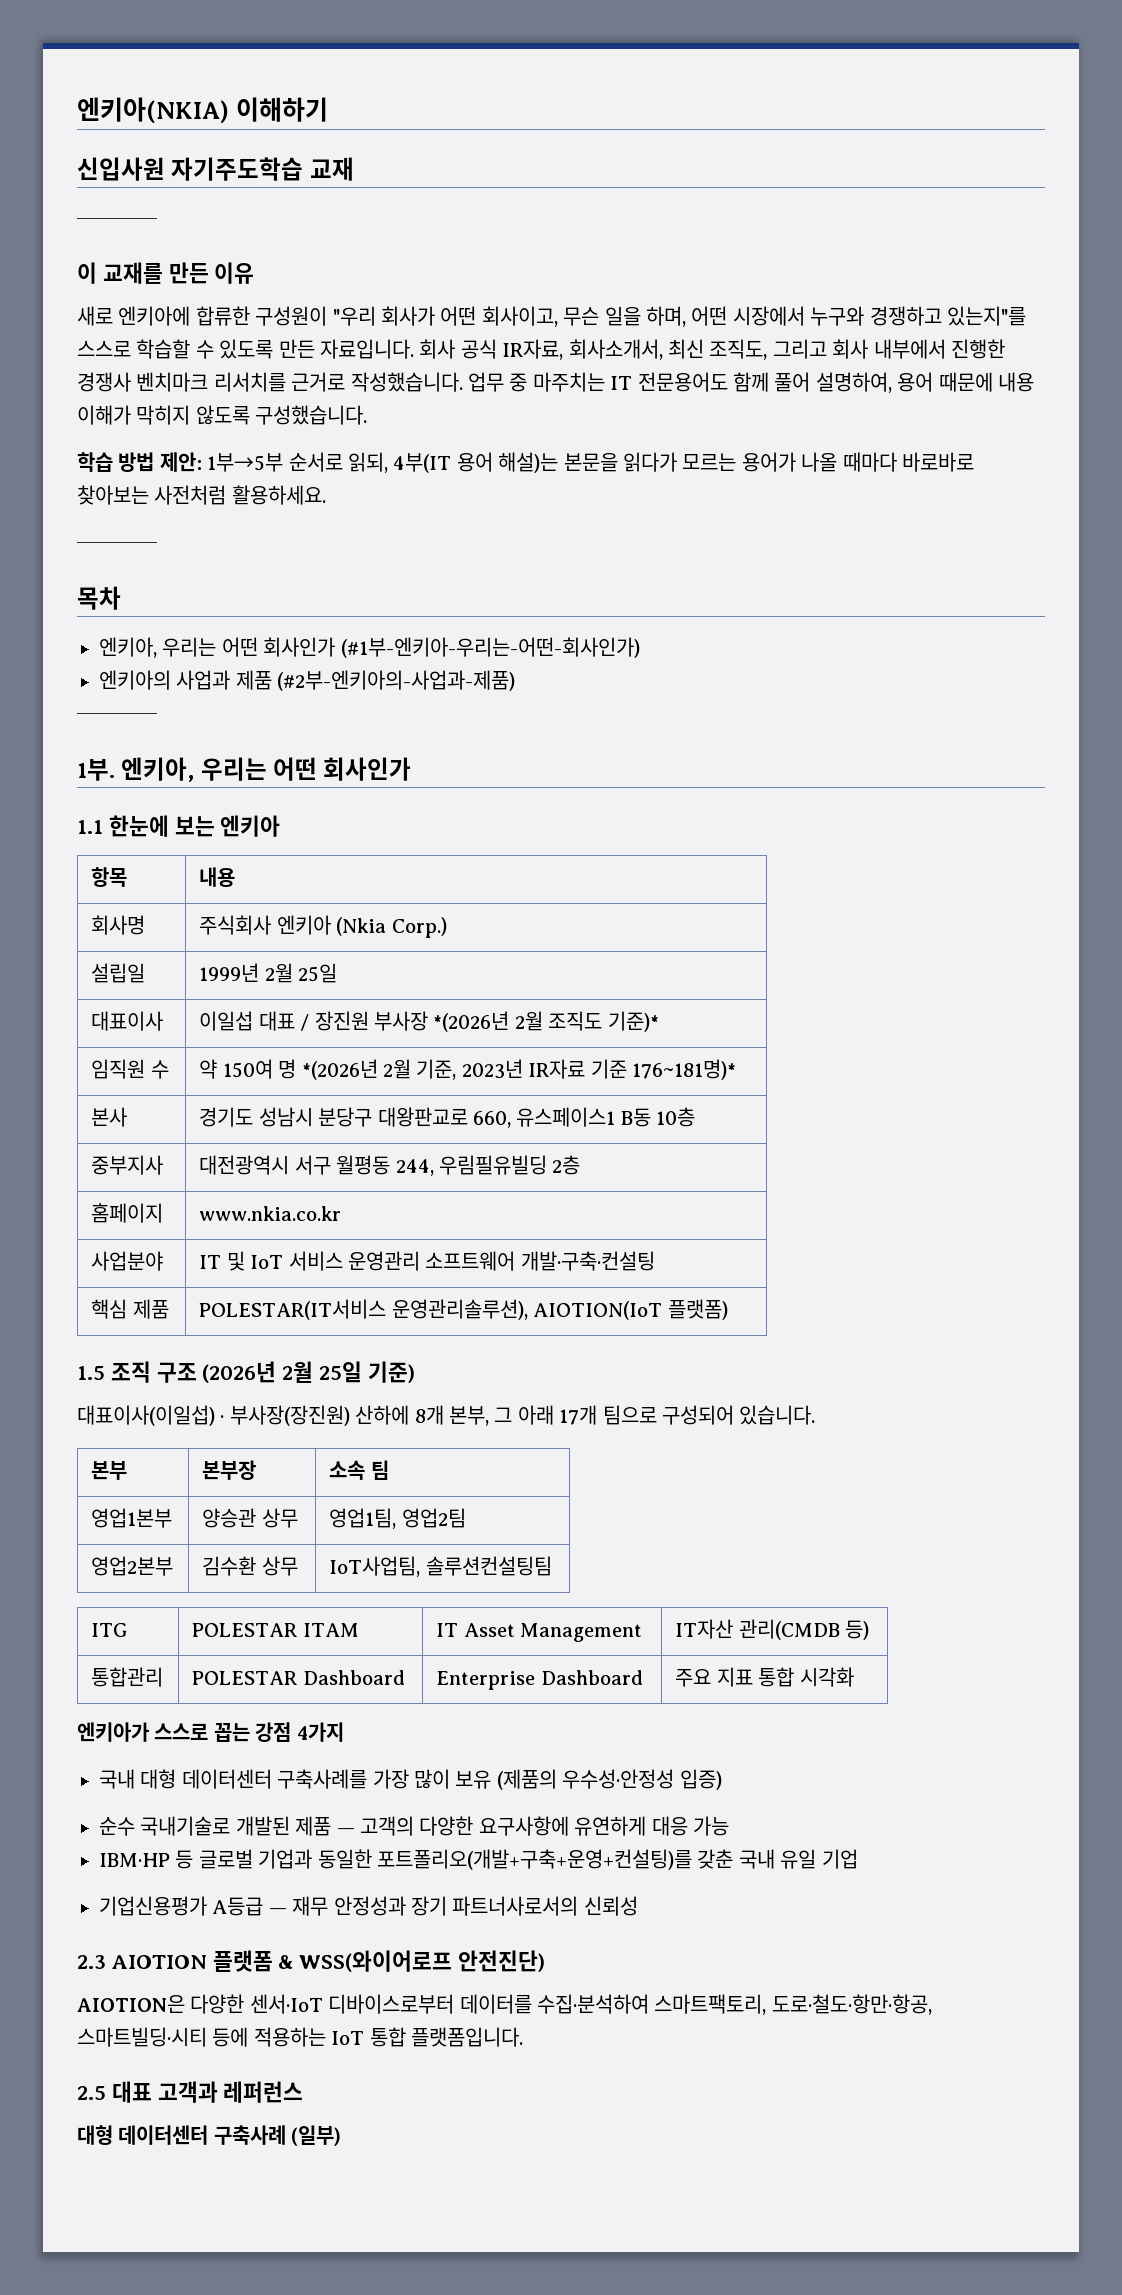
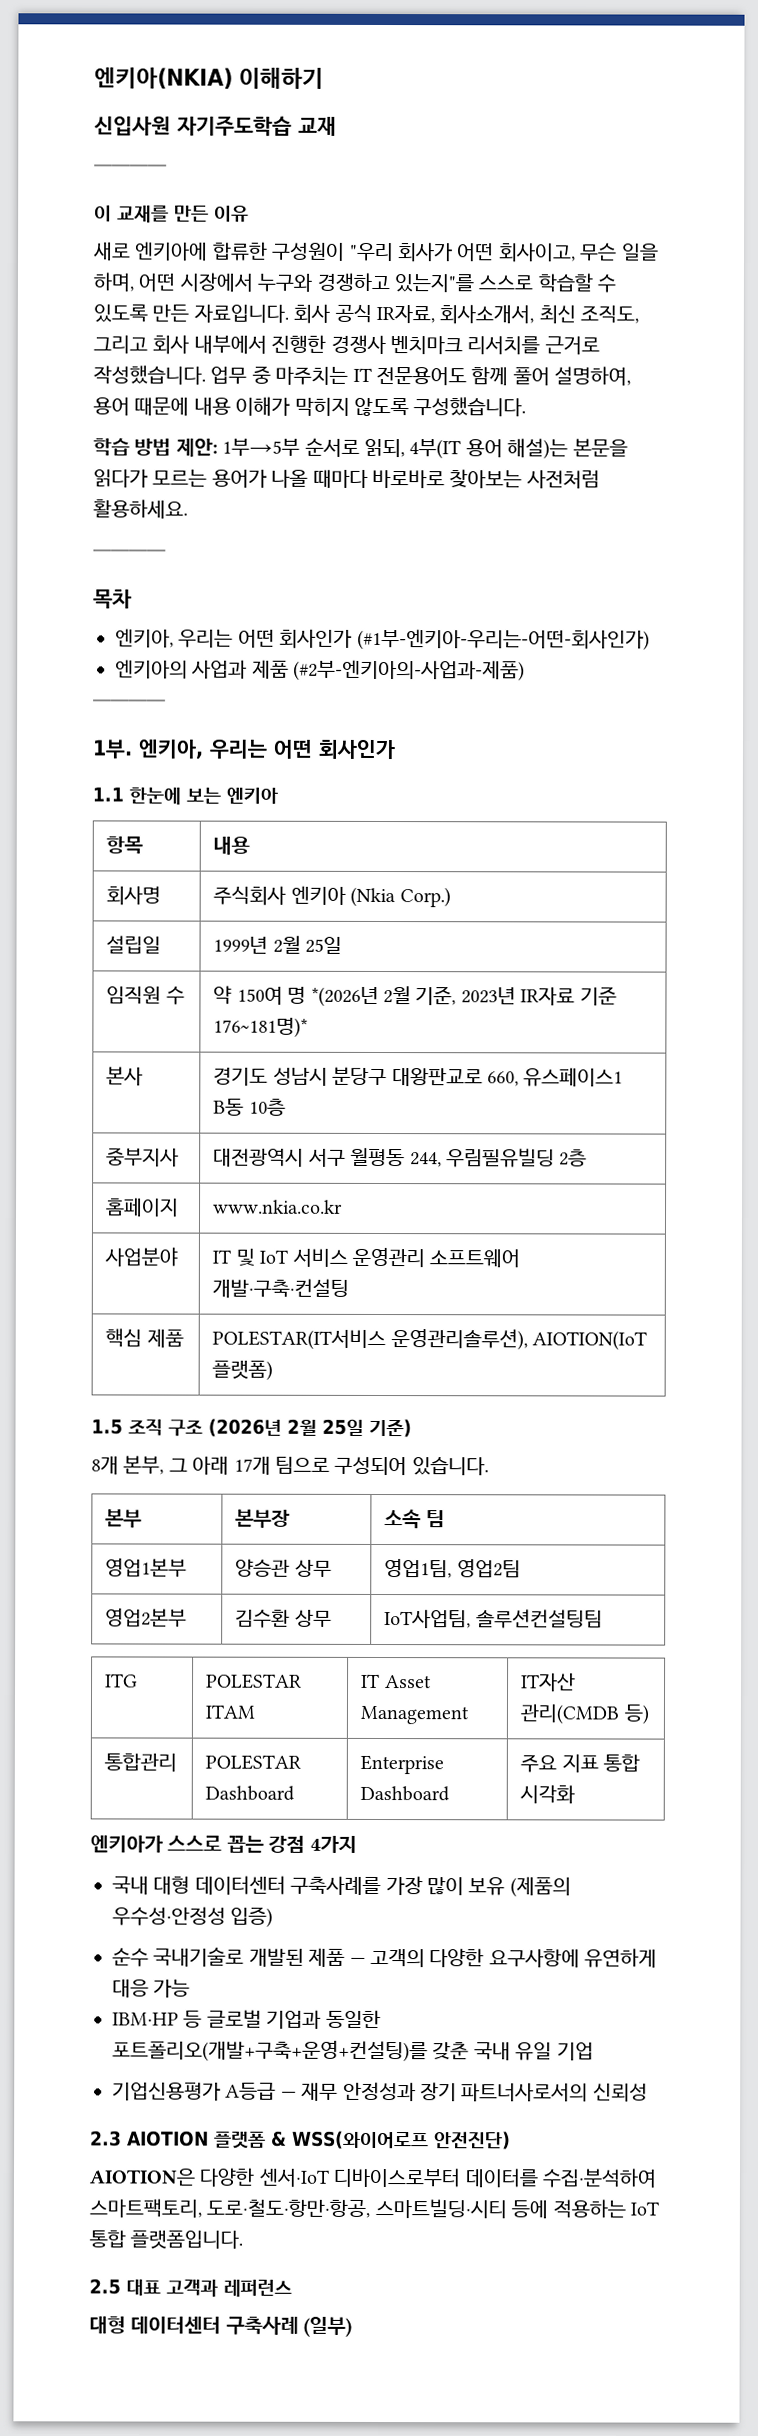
[91,1011,164,1031] [199,1011,659,1032] // 대표이사 | 이일섭 대표 / 장진원 부사장 *(2026년 2월 조직도 기준)* -> (343, 945) none
[77,1405,410,1426] 대표이사(이일섭) · 부사장(장진원) 산하에 -> (412, 1428) none

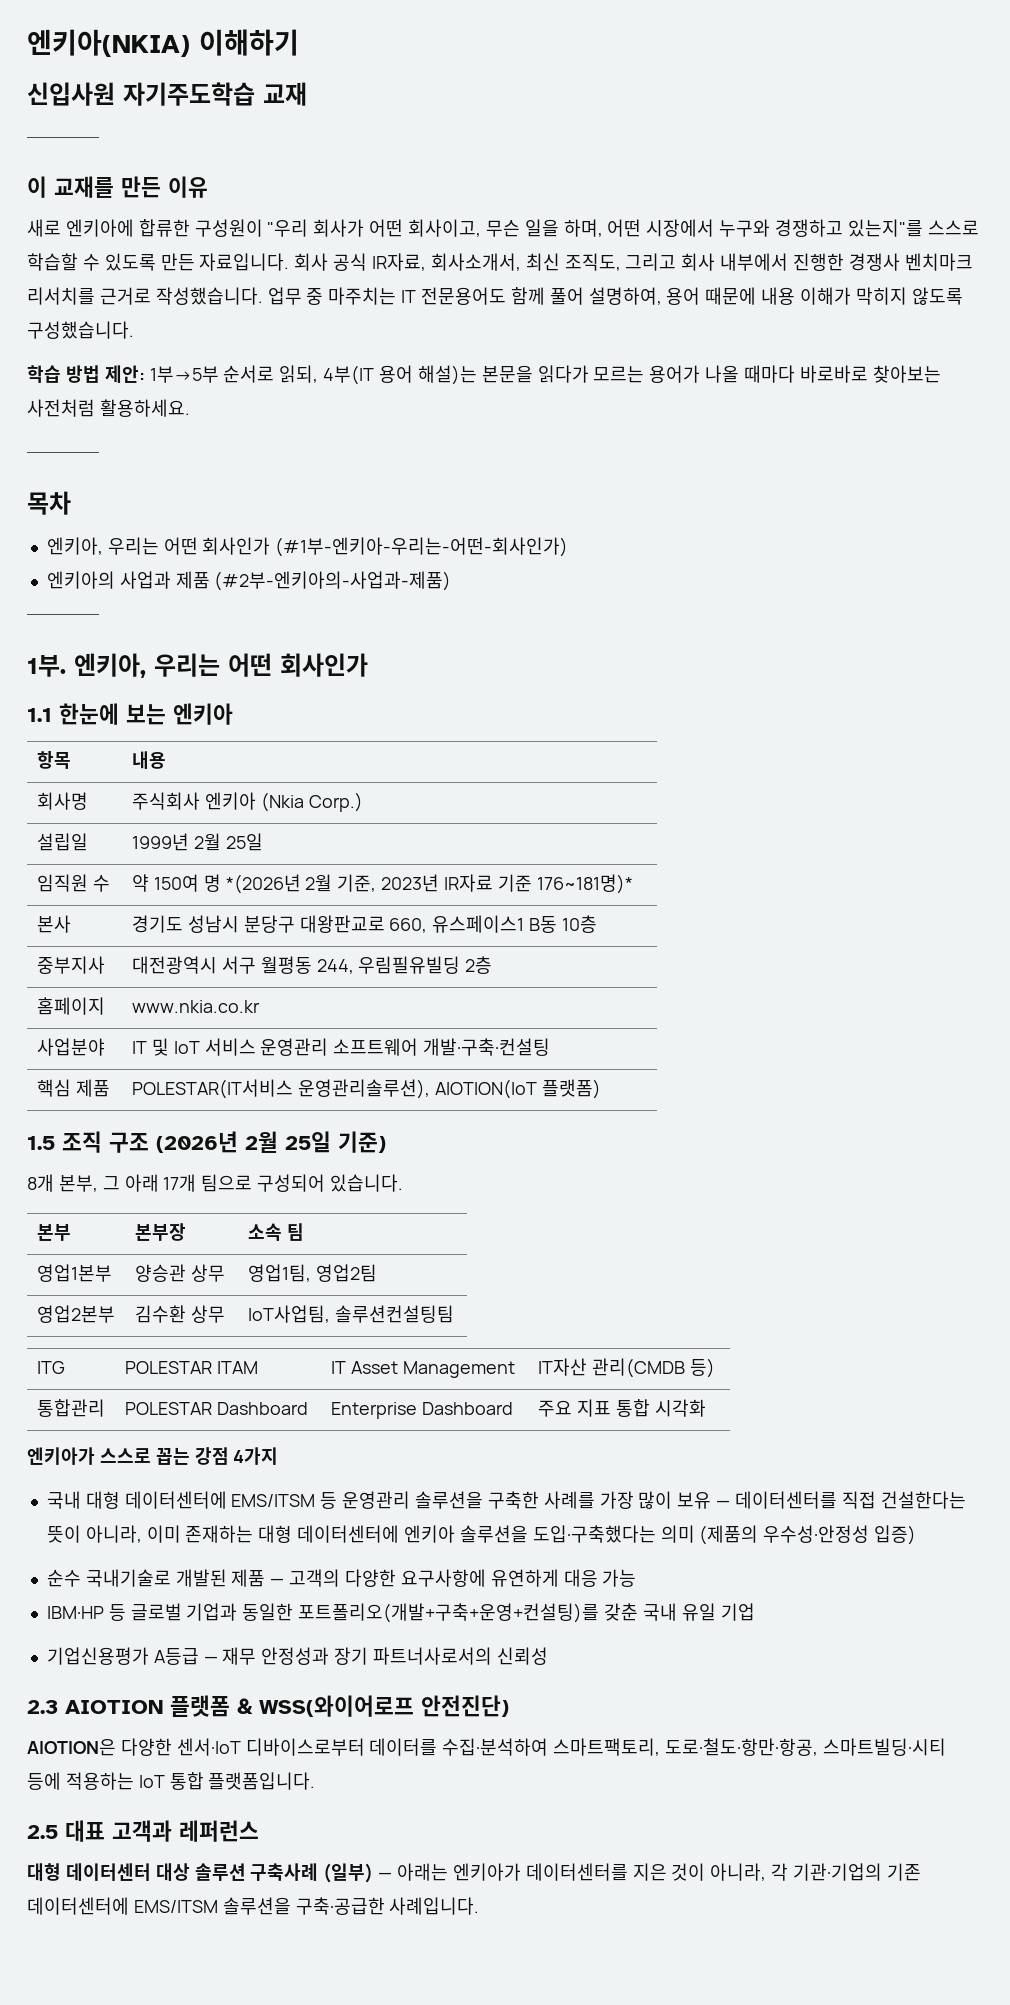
[194,1875,506,1896] 데이터센터 구축사례를 가장 많이 보유 -> [124,1491,966,1509] [46,1525,695,1543] 데이터센터에 EMS/ITSM 등 운영관리 솔루션을 구축한 사례를 가장 많이 보유 — 데이터센터를 직접 건설한다는 뜻이 아니라, 이미 존재하는 대형 데이터센터에 엔키아 솔루션을 도입·구축했다는 의미
[225,2316,353,2337] 구축사례 (일부) -> [155,1863,921,1883] [27,1897,480,1915] 대상 솔루션 구축사례 (일부) — 아래는 엔키아가 데이터센터를 지은 것이 아니라, 각 기관·기업의 기존 데이터센터에 EMS/ITSM 솔루션을 구축·공급한 사례입니다.

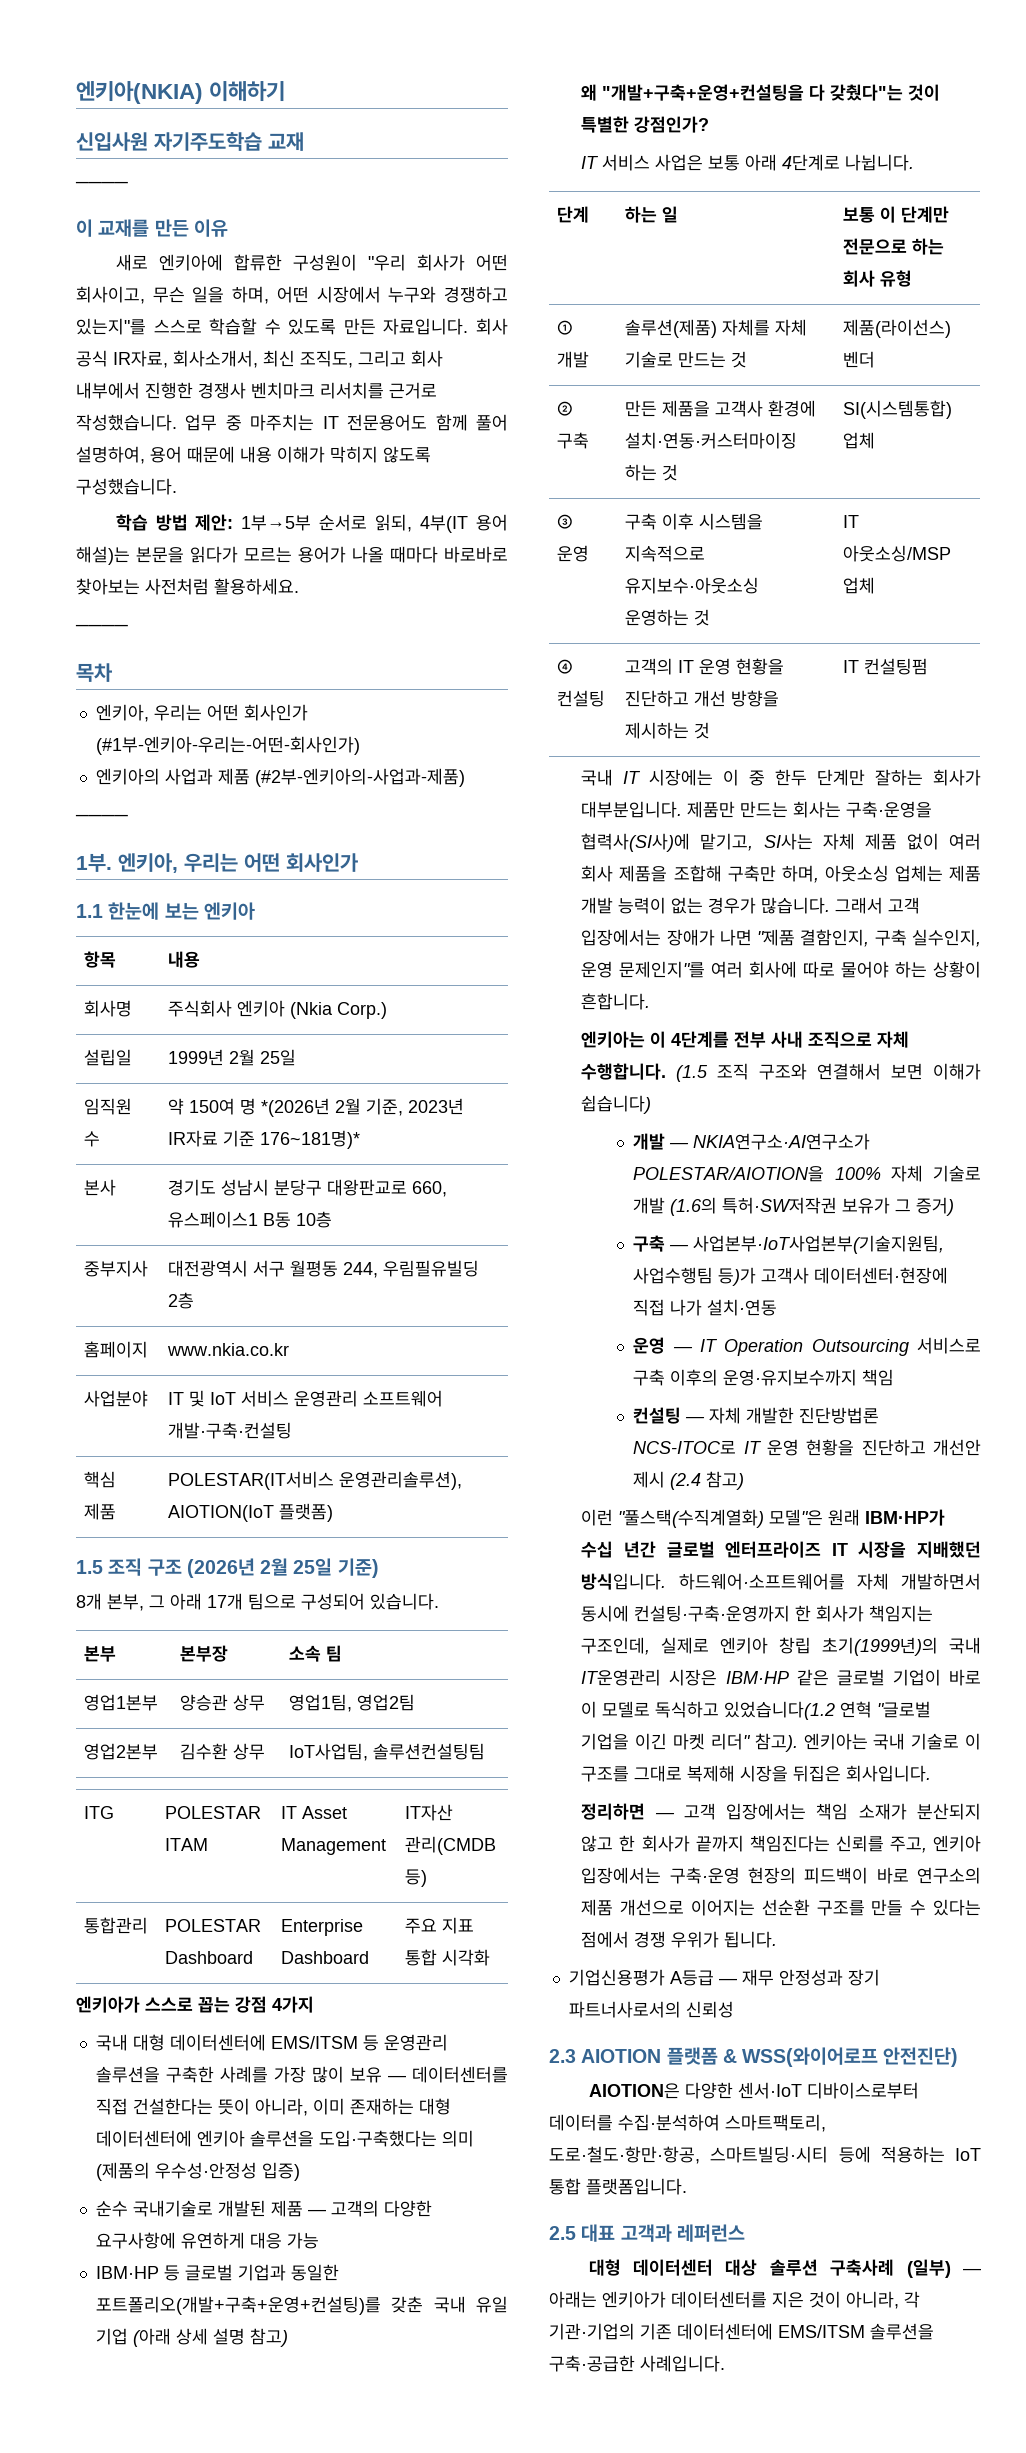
(755, 1612) none -> [132,2328,288,2347] [581,84,941,101] [581,116,710,133] [581,154,915,171] [557,206,590,223] [625,206,679,223] [843,206,950,223] [843,238,945,255] [843,270,913,287] [557,320,574,335] [557,351,590,368] [625,319,808,338] [625,351,748,368] [843,319,952,338] [843,351,876,368] [557,401,574,416] [557,432,590,449] [625,400,817,417] [625,432,798,449] [625,464,679,481] [843,400,953,419] [843,432,876,449] [557,514,574,529] [557,545,590,562] [625,513,764,530] [625,545,706,562] [625,577,760,594] [625,609,711,626] [843,515,860,528] [843,545,952,562] [843,577,876,594] [557,659,574,674] [557,690,606,707] [625,658,785,675] [625,690,780,707] [625,722,711,739] [843,658,929,675] [581,769,981,786] [581,801,933,818] [581,833,981,852] [581,865,981,883] [581,897,921,914] [581,929,981,947] [581,961,981,978] [581,993,651,1010] [581,1031,910,1048] [581,1063,981,1082] [581,1095,652,1114] [633,1133,871,1150] [633,1165,981,1182] [633,1197,955,1216] [633,1235,945,1254] [633,1267,949,1286] [633,1299,778,1316] [633,1337,981,1356] [633,1369,895,1386] [633,1407,880,1424] [633,1439,981,1456] [633,1471,745,1490] [581,1509,946,1528] [581,1541,981,1558] [581,1573,981,1590] [581,1605,934,1622] [581,1637,981,1656] [581,1669,981,1686] [581,1701,932,1720] [581,1733,981,1752] [581,1765,932,1782] [581,1803,981,1820] [581,1835,981,1853] [581,1867,981,1884] [581,1899,981,1916] [581,1931,778,1948] (아래 상세 설명 참고) // 왜 "개발+구축+운영+컨설팅을 다 갖췄다"는 것이 특별한 강점인가? // IT 서비스 사업은 보통 아래 4단계로 나뉩니다. // 단계 | 하는 일 | 보통 이 단계만 전문으로 하는 회사 유형 // ① 개발 | 솔루션(제품) 자체를 자체 기술로 만드는 것 | 제품(라이선스) 벤더 // ② 구축 | 만든 제품을 고객사 환경에 설치·연동·커스터마이징 하는 것 | SI(시스템통합) 업체 // ③ 운영 | 구축 이후 시스템을 지속적으로 유지보수·아웃소싱 운영하는 것 | IT 아웃소싱/MSP 업체 // ④ 컨설팅 | 고객의 IT 운영 현황을 진단하고 개선 방향을 제시하는 것 | IT 컨설팅펌 // 국내 IT 시장에는 이 중 한두 단계만 잘하는 회사가 대부분입니다. 제품만 만드는 회사는 구축·운영을 협력사(SI사)에 맡기고, SI사는 자체 제품 없이 여러 회사 제품을 조합해 구축만 하며, 아웃소싱 업체는 제품 개발 능력이 없는 경우가 많습니다. 그래서 고객 입장에서는 장애가 나면 "제품 결함인지, 구축 실수인지, 운영 문제인지"를 여러 회사에 따로 물어야 하는 상황이 흔합니다. // 엔키아는 이 4단계를 전부 사내 조직으로 자체 수행합니다. (1.5 조직 구조와 연결해서 보면 이해가 쉽습니다) // 개발 — NKIA연구소·AI연구소가 POLESTAR/AIOTION을 100% 자체 기술로 개발 (1.6의 특허·SW저작권 보유가 그 증거) // 구축 — 사업본부·IoT사업본부(기술지원팀, 사업수행팀 등)가 고객사 데이터센터·현장에 직접 나가 설치·연동 // 운영 — IT Operation Outsourcing 서비스로 구축 이후의 운영·유지보수까지 책임 // 컨설팅 — 자체 개발한 진단방법론 NCS-ITOC로 IT 운영 현황을 진단하고 개선안 제시 (2.4 참고) // 이런 "풀스택(수직계열화) 모델"은 원래 IBM·HP가 수십 년간 글로벌 엔터프라이즈 IT 시장을 지배했던 방식입니다. 하드웨어·소프트웨어를 자체 개발하면서 동시에 컨설팅·구축·운영까지 한 회사가 책임지는 구조인데, 실제로 엔키아 창립 초기(1999년)의 국내 IT운영관리 시장은 IBM·HP 같은 글로벌 기업이 바로 이 모델로 독식하고 있었습니다(1.2 연혁 "글로벌 기업을 이긴 마켓 리더" 참고). 엔키아는 국내 기술로 이 구조를 그대로 복제해 시장을 뒤집은 회사입니다. // 정리하면 — 고객 입장에서는 책임 소재가 분산되지 않고 한 회사가 끝까지 책임진다는 신뢰를 주고, 엔키아 입장에서는 구축·운영 현장의 피드백이 바로 연구소의 제품 개선으로 이어지는 선순환 구조를 만들 수 있다는 점에서 경쟁 우위가 됩니다.

